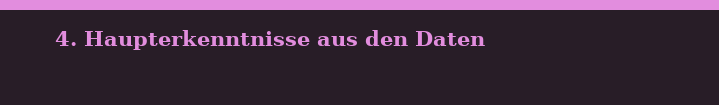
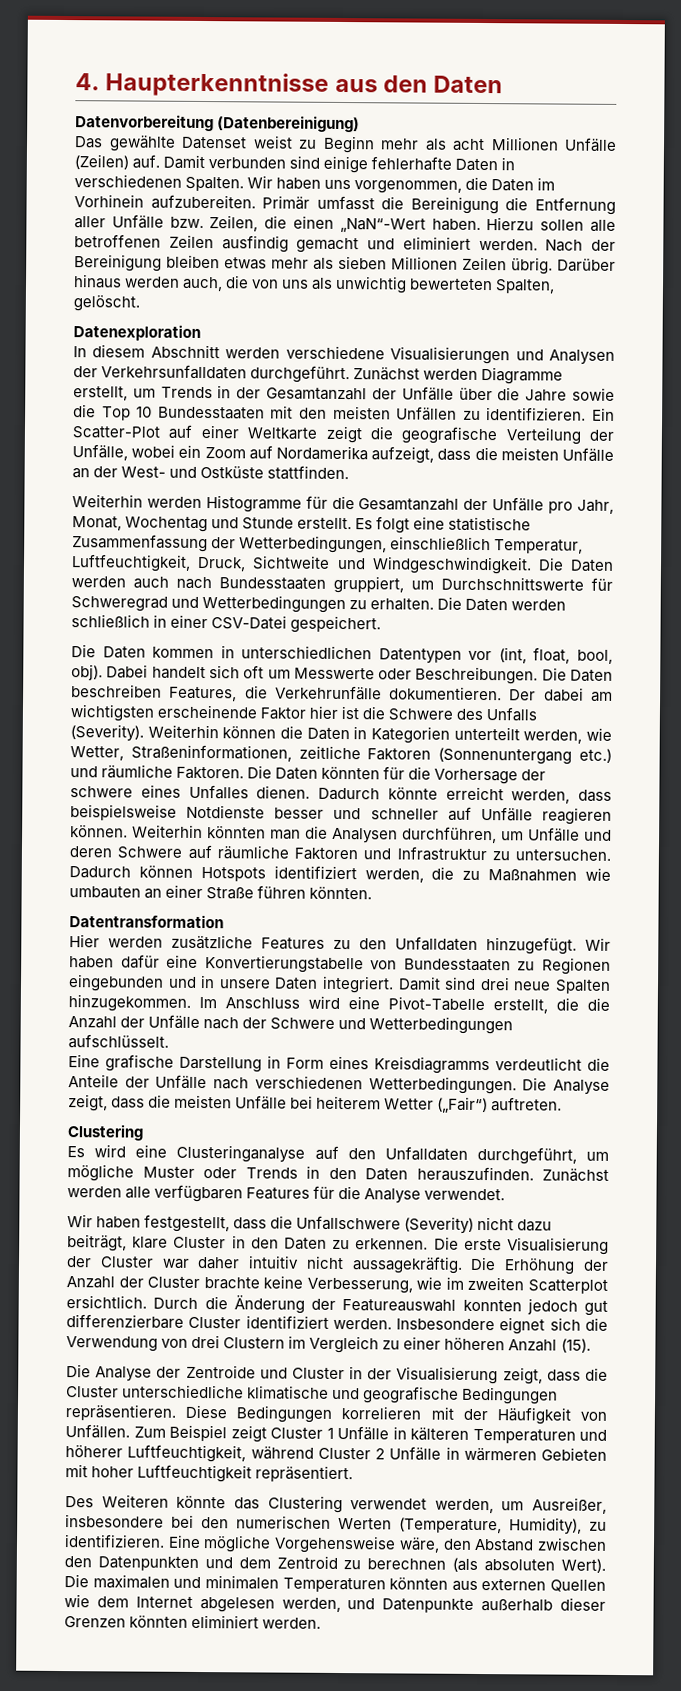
(485, 38) none -> [75,114,361,133] [74,135,617,154] [74,154,516,174] [74,174,556,194] [74,194,616,215] [74,214,616,233] [74,234,616,254] [74,254,616,275] [73,274,556,294] [73,295,140,312] [73,324,201,341] [73,344,615,365] [73,364,564,385] [73,385,615,402] [73,404,616,421] [72,424,614,445] [72,444,614,464] [72,465,350,481] [72,494,614,514] [72,516,532,534] [72,534,584,554] [71,554,615,575] [71,575,613,594] [71,595,567,614] [71,614,382,634] [71,644,613,664] [71,664,614,685] [71,684,613,702] [70,704,538,722] [70,724,613,744] [70,744,612,765] [70,764,547,785] [70,784,612,804] [70,804,613,825] [70,824,612,844] [69,844,611,862] [69,865,611,883] [69,884,373,900] [69,914,224,929] [69,934,611,955] [69,954,611,975] [68,974,612,994] [68,994,610,1014] [68,1014,514,1035] [68,1034,169,1049] [68,1054,610,1075] [68,1074,610,1095] [68,1094,563,1114] [67,1124,143,1141] [67,1144,609,1165] [67,1164,609,1182] [67,1184,506,1204] [67,1214,553,1234] [67,1234,609,1255] [66,1255,609,1275] [66,1275,608,1294] [66,1295,608,1316] [66,1314,608,1335] [66,1334,591,1354] [66,1364,608,1385] [66,1384,559,1405] [65,1404,608,1425] [65,1424,607,1444] [65,1444,607,1463] [65,1464,354,1483] [65,1494,607,1514] [65,1514,607,1535] [64,1534,607,1554] [64,1555,607,1573] [64,1574,606,1593] [64,1594,606,1613] [64,1614,322,1629] // Datenvorbereitung (Datenbereinigung) // Das gewählte Datenset weist zu Beginn mehr als acht Millionen Unfälle (Zeilen) auf. Damit verbunden sind einige fehlerhafte Daten in verschiedenen Spalten. Wir haben uns vorgenommen, die Daten im Vorhinein aufzubereiten. Primär umfasst die Bereinigung die Entfernung aller Unfälle bzw. Zeilen, die einen „NaN“-Wert haben. Hierzu sollen alle betroffenen Zeilen ausfindig gemacht und eliminiert werden. Nach der Bereinigung bleiben etwas mehr als sieben Millionen Zeilen übrig. Darüber hinaus werden auch, die von uns als unwichtig bewerteten Spalten, gelöscht. // Datenexploration // In diesem Abschnitt werden verschiedene Visualisierungen und Analysen der Verkehrsunfalldaten durchgeführt. Zunächst werden Diagramme erstellt, um Trends in der Gesamtanzahl der Unfälle über die Jahre sowie die Top 10 Bundesstaaten mit den meisten Unfällen zu identifizieren. Ein Scatter-Plot auf einer Weltkarte zeigt die geografische Verteilung der Unfälle, wobei ein Zoom auf Nordamerika aufzeigt, dass die meisten Unfälle an der West- und Ostküste stattfinden. // Weiterhin werden Histogramme für die Gesamtanzahl der Unfälle pro Jahr, Monat, Wochentag und Stunde erstellt. Es folgt eine statistische Zusammenfassung der Wetterbedingungen, einschließlich Temperatur, Luftfeuchtigkeit, Druck, Sichtweite und Windgeschwindigkeit. Die Daten werden auch nach Bundesstaaten gruppiert, um Durchschnittswerte für Schweregrad und Wetterbedingungen zu erhalten. Die Daten werden schließlich in einer CSV-Datei gespeichert. // Die Daten kommen in unterschiedlichen Datentypen vor (int, float, bool, obj). Dabei handelt sich oft um Messwerte oder Beschreibungen. Die Daten beschreiben Features, die Verkehrunfälle dokumentieren. Der dabei am wichtigsten erscheinende Faktor hier ist die Schwere des Unfalls (Severity). Weiterhin können die Daten in Kategorien unterteilt werden, wie Wetter, Straßeninformationen, zeitliche Faktoren (Sonnenuntergang etc.) und räumliche Faktoren. Die Daten könnten für die Vorhersage der schwere eines Unfalles dienen. Dadurch könnte erreicht werden, dass beispielsweise Notdienste besser und schneller auf Unfälle reagieren können. Weiterhin könnten man die Analysen durchführen, um Unfälle und deren Schwere auf räumliche Faktoren und Infrastruktur zu untersuchen. Dadurch können Hotspots identifiziert werden, die zu Maßnahmen wie umbauten an einer Straße führen könnten. // Datentransformation // Hier werden zusätzliche Features zu den Unfalldaten hinzugefügt. Wir haben dafür eine Konvertierungstabelle von Bundesstaaten zu Regionen eingebunden und in unsere Daten integriert. Damit sind drei neue Spalten hinzugekommen. Im Anschluss wird eine Pivot-Tabelle erstellt, die die Anzahl der Unfälle nach der Schwere und Wetterbedingungen aufschlüsselt. // Eine grafische Darstellung in Form eines Kreisdiagramms verdeutlicht die Anteile der Unfälle nach verschiedenen Wetterbedingungen. Die Analyse zeigt, dass die meisten Unfälle bei heiterem Wetter („Fair“) auftreten. // Clustering // Es wird eine Clusteringanalyse auf den Unfalldaten durchgeführt, um mögliche Muster oder Trends in den Daten herauszufinden. Zunächst werden alle verfügbaren Features für die Analyse verwendet. // Wir haben festgestellt, dass die Unfallschwere (Severity) nicht dazu beiträgt, klare Cluster in den Daten zu erkennen. Die erste Visualisierung der Cluster war daher intuitiv nicht aussagekräftig. Die Erhöhung der Anzahl der Cluster brachte keine Verbesserung, wie im zweiten Scatterplot ersichtlich. Durch die Änderung der Featureauswahl konnten jedoch gut differenzierbare Cluster identifiziert werden. Insbesondere eignet sich die Verwendung von drei Clustern im Vergleich zu einer höheren Anzahl (15). // Die Analyse der Zentroide und Cluster in der Visualisierung zeigt, dass die Cluster unterschiedliche klimatische und geografische Bedingungen repräsentieren. Diese Bedingungen korrelieren mit der Häufigkeit von Unfällen. Zum Beispiel zeigt Cluster 1 Unfälle in kälteren Temperaturen und höherer Luftfeuchtigkeit, während Cluster 2 Unfälle in wärmeren Gebieten mit hoher Luftfeuchtigkeit repräsentiert. // Des Weiteren könnte das Clustering verwendet werden, um Ausreißer, insbesondere bei den numerischen Werten (Temperature, Humidity), zu identifizieren. Eine mögliche Vorgehensweise wäre, den Abstand zwischen den Datenpunkten und dem Zentroid zu berechnen (als absoluten Wert). Die maximalen und minimalen Temperaturen könnten aus externen Quellen wie dem Internet abgelesen werden, und Datenpunkte außerhalb dieser Grenzen könnten eliminiert werden.

